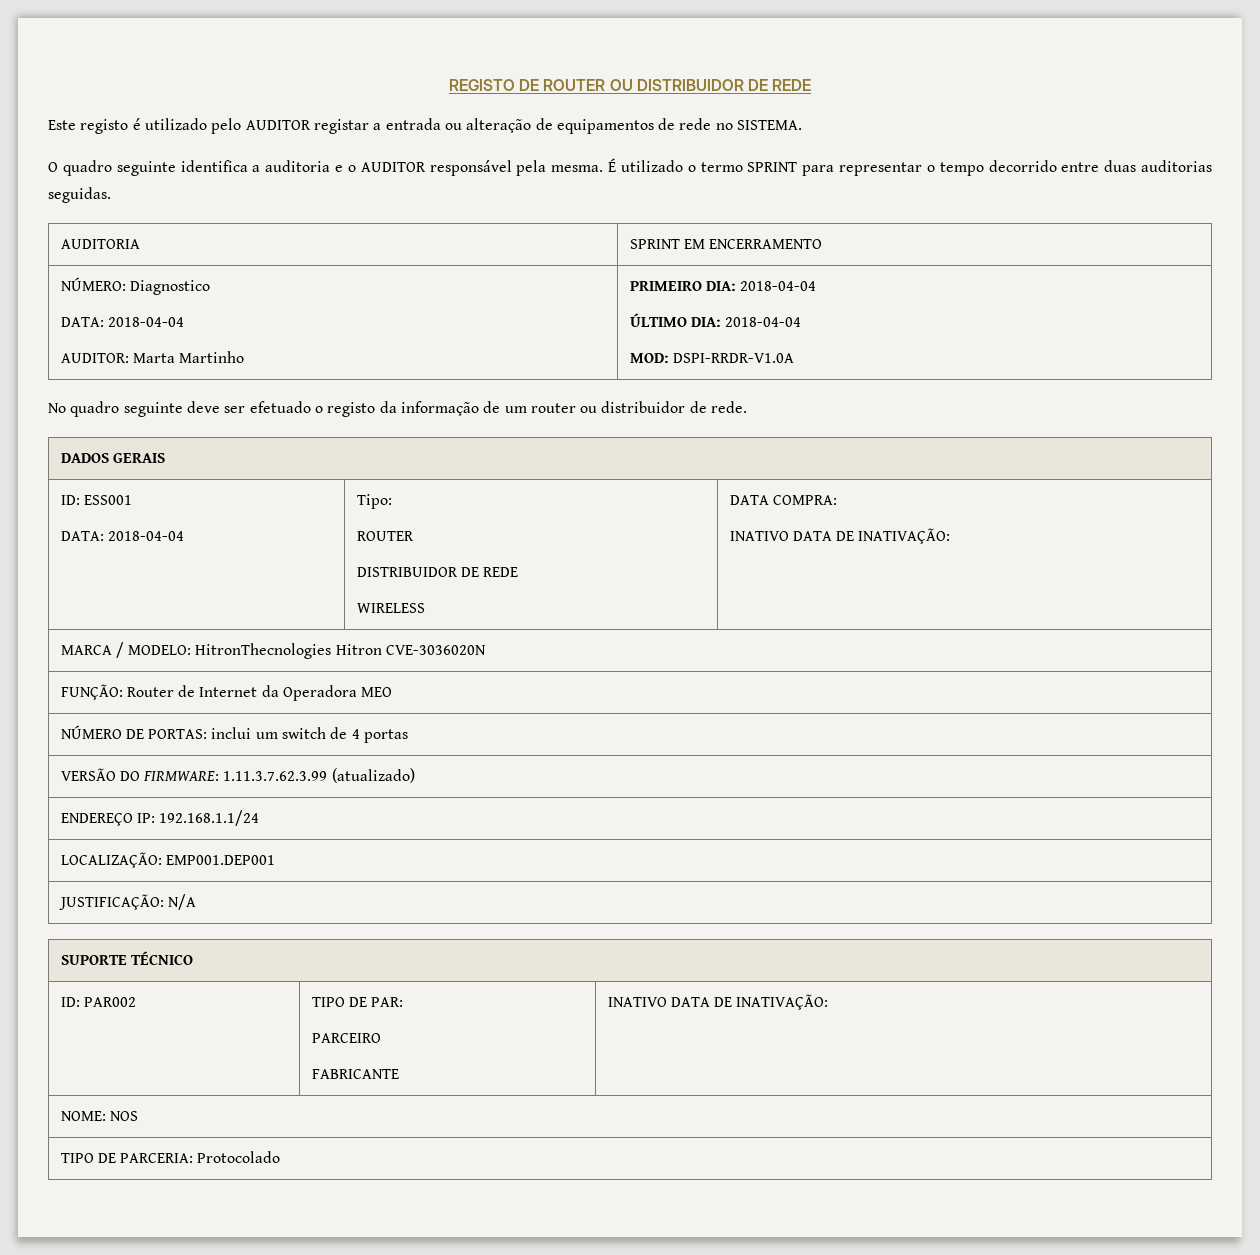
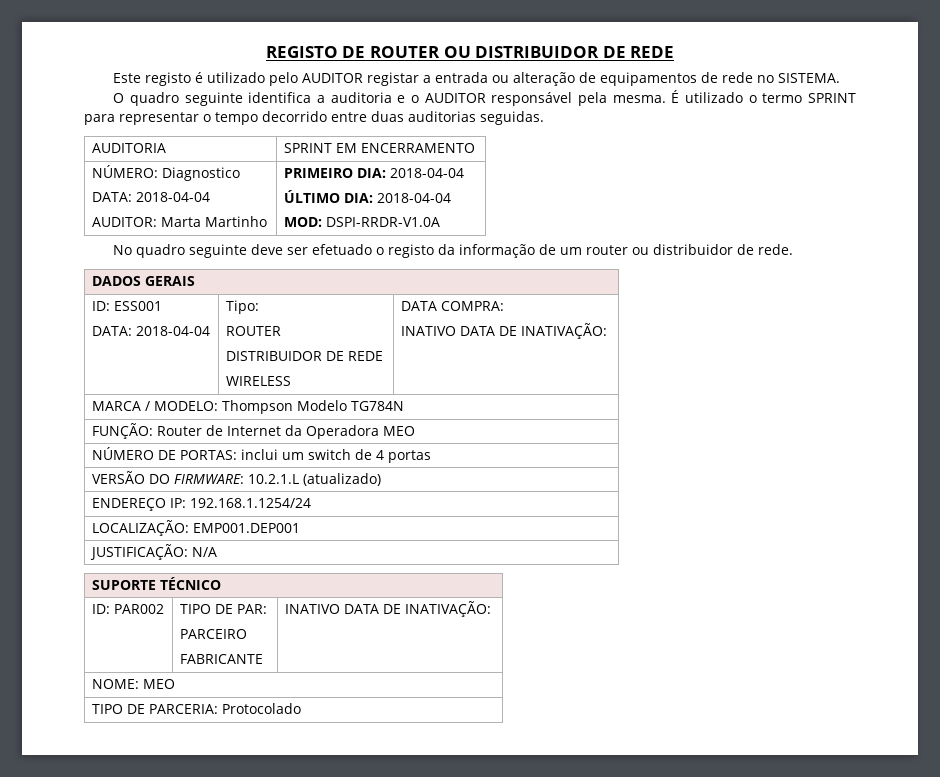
[195,643,487,659] HitronThecnologies Hitron CVE-3036020N -> [221,400,404,414] Thompson Modelo TG784N
[223,771,328,781] 1.11.3.7.62.3.99 -> [247,474,299,484] 10.2.1.L
[159,810,260,826] 192.168.1.1/24 -> [189,498,311,508] 192.168.1.1254/24
[109,1111,138,1121] NOS -> [142,679,175,689] MEO

